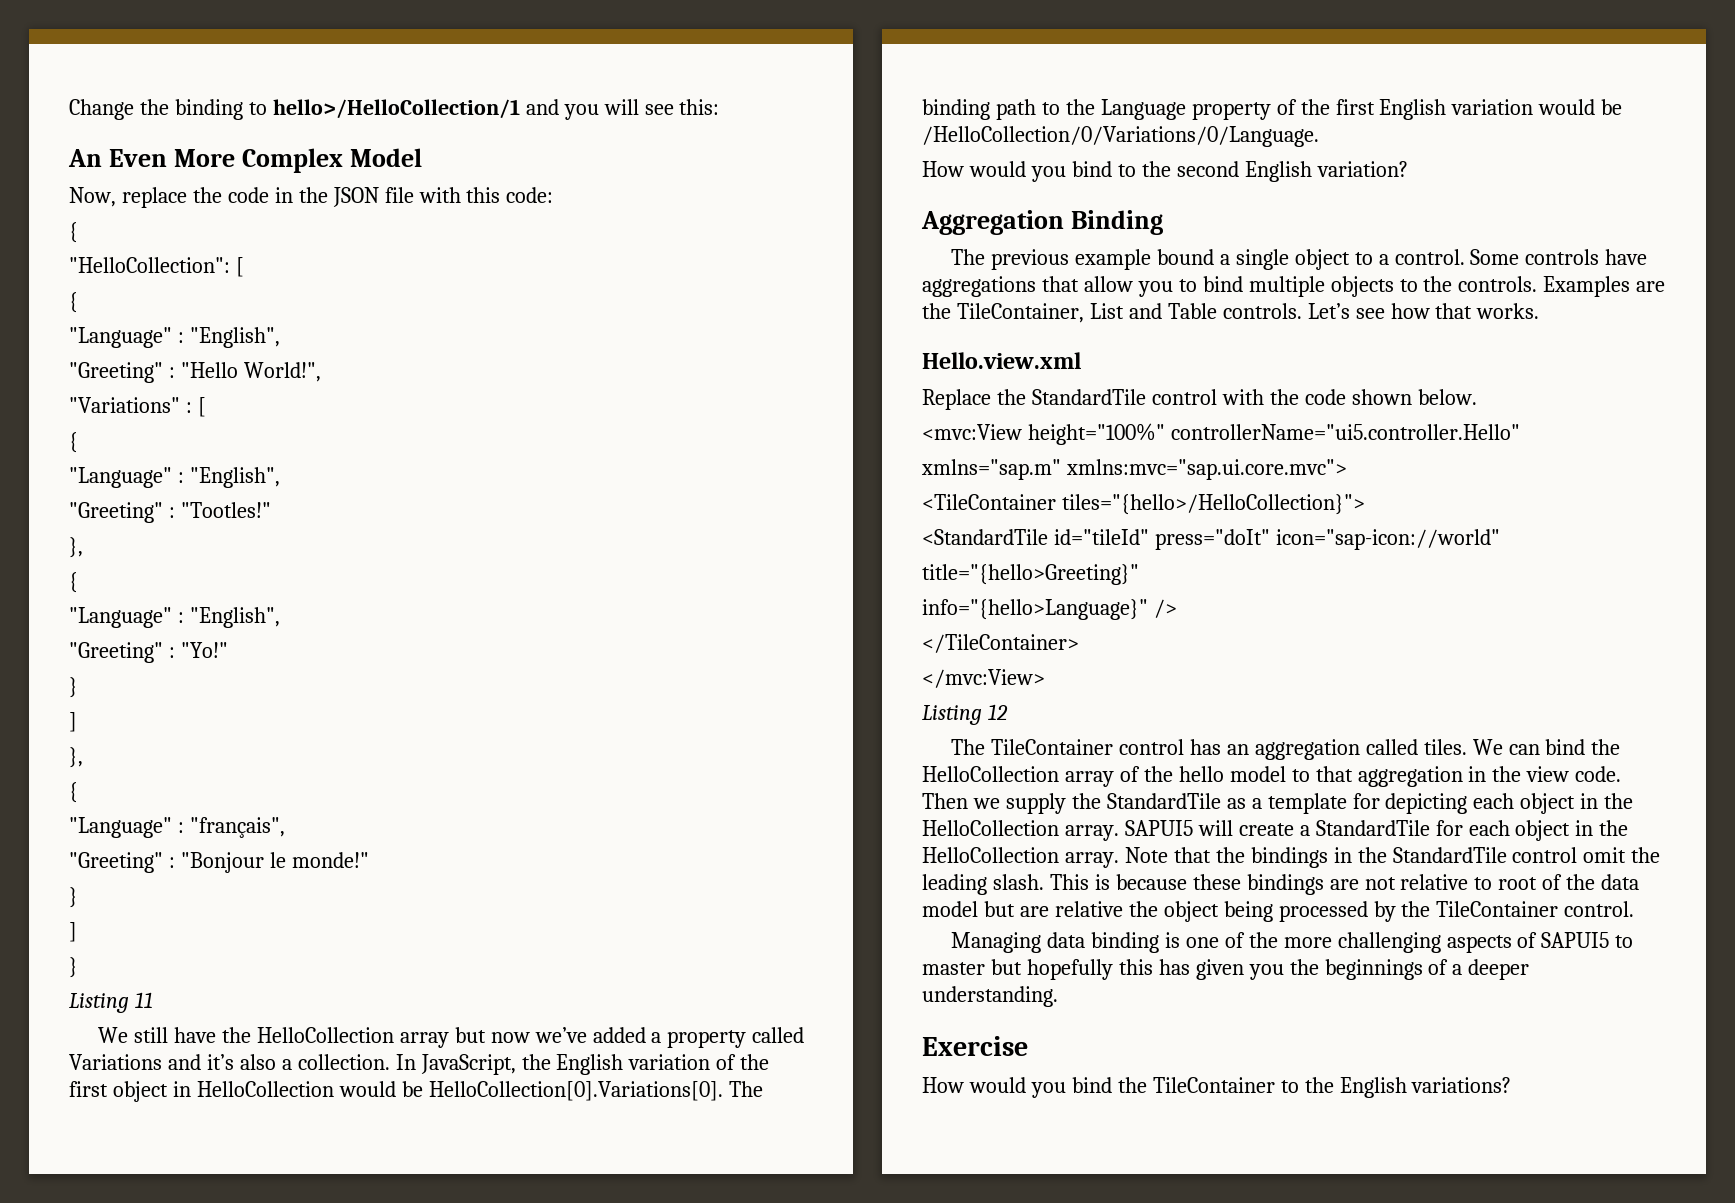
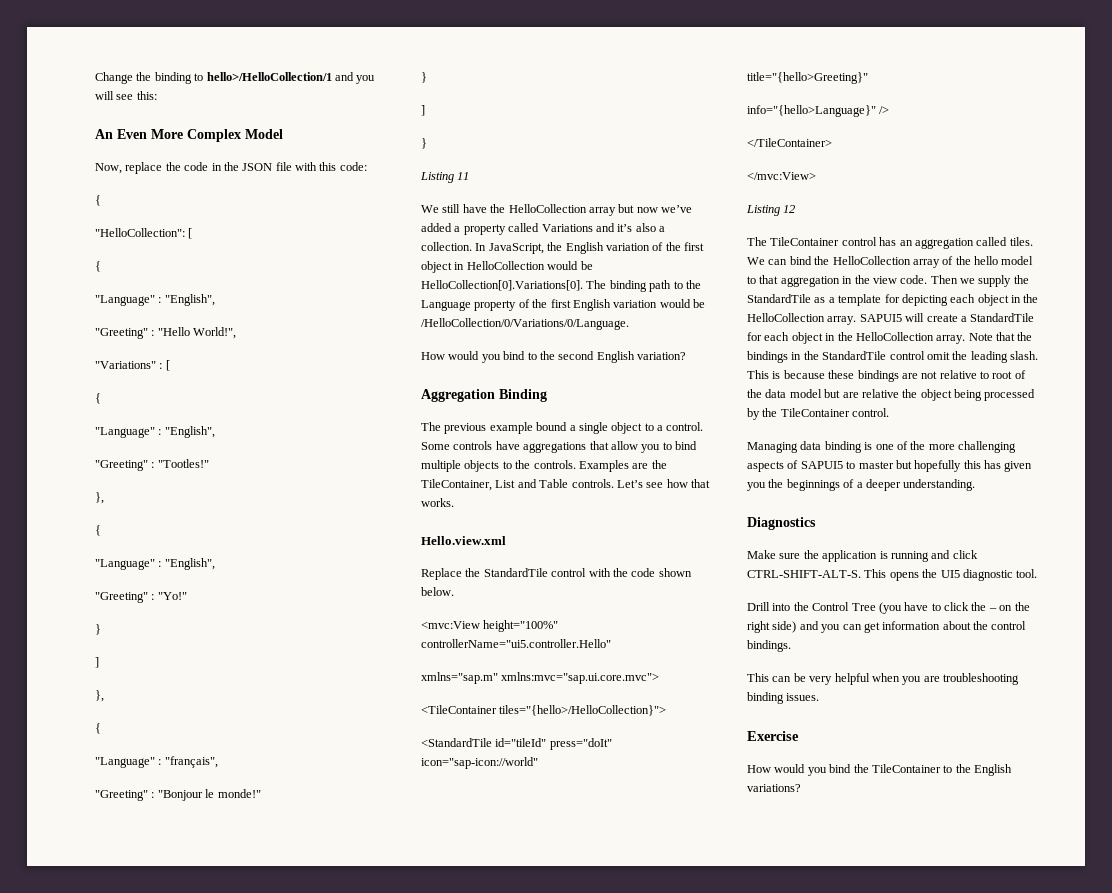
(1058, 996) none -> [747,517,816,530] [747,550,978,562] [747,569,1038,581] [747,602,1030,614] [747,621,1027,633] [747,640,791,652] [747,673,1019,685] [747,692,820,704] // Diagnostics // Make sure the application is running and click CTRL-SHIFT-ALT-S. This opens the UI5 diagnostic tool. // Drill into the Control Tree (you have to click the – on the right side) and you can get information about the control bindings. // This can be very helpful when you are troubleshooting binding issues.

